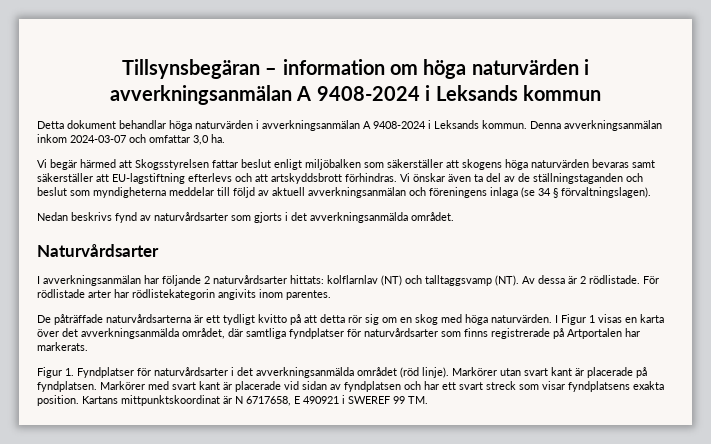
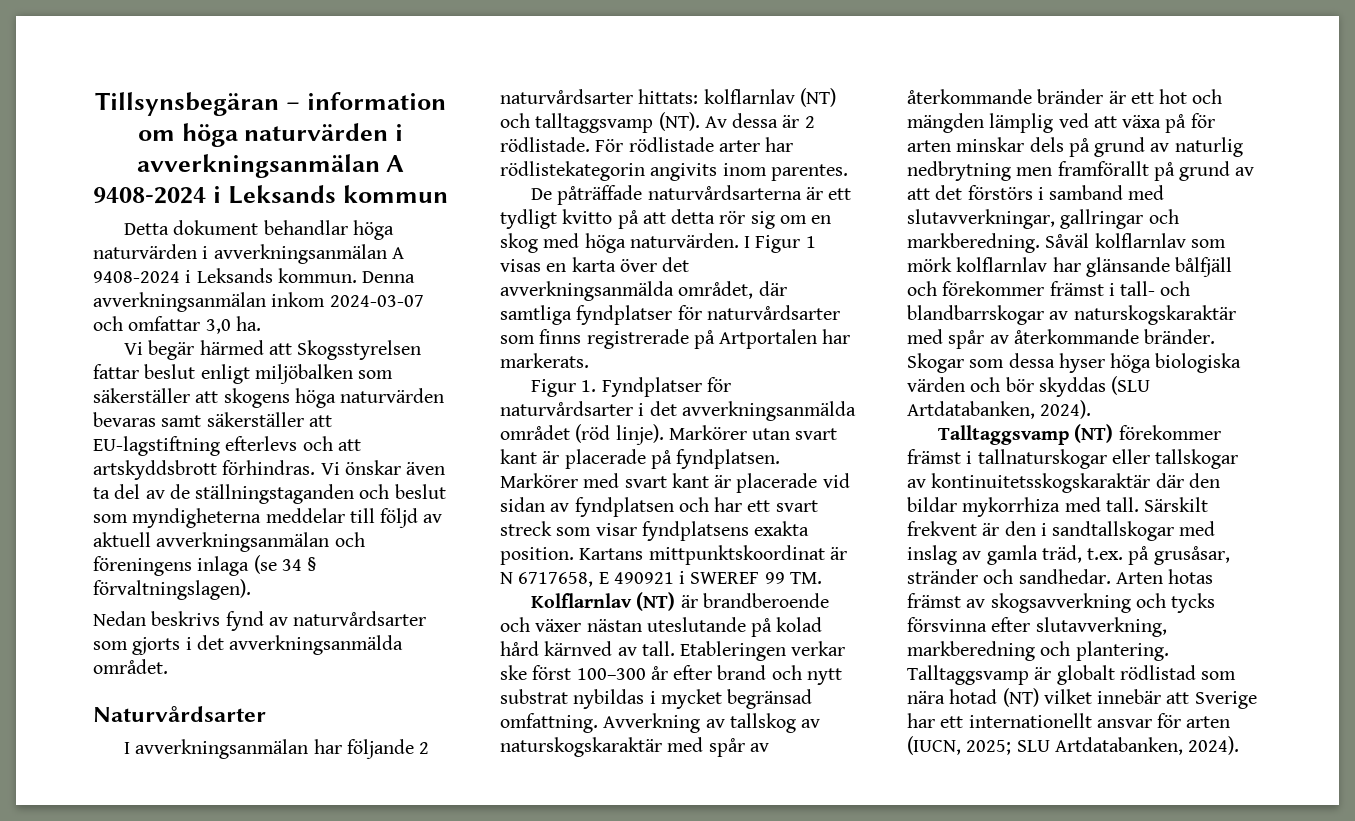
(428, 400) none -> [531,592,829,611] [500,617,823,637] [500,641,846,661] [500,665,842,685] [500,689,813,709] [500,713,821,733] [500,737,769,757] [907,89,1223,104] [907,113,1215,133] [907,137,1243,157] [907,161,1255,181] [907,185,1165,200] [907,209,1179,229] [907,233,1226,253] [907,257,1233,277] [907,281,1191,296] [907,305,1236,325] [907,329,1216,349] [907,353,1242,373] [907,376,1151,397] [907,400,1092,419] [938,424,1221,445] [907,449,1239,469] [907,473,1220,493] [907,497,1209,517] [907,521,1216,541] [907,545,1230,565] [907,569,1214,584] [907,593,1216,613] [907,617,1167,637] [907,641,1169,661] [907,665,1237,685] [907,688,1257,709] [907,713,1231,728] [907,736,1240,755] // Kolflarnlav (NT) är brandberoende och växer nästan uteslutande på kolad hård kärnved av tall. Etableringen verkar ske först 100–300 år efter brand och nytt substrat nybildas i mycket begränsad omfattning. Avverkning av tallskog av naturskogskaraktär med spår av återkommande bränder är ett hot och mängden lämplig ved att växa på för arten minskar dels på grund av naturlig nedbrytning men framförallt på grund av att det förstörs i samband med slutavverkningar, gallringar och markberedning. Såväl kolflarnlav som mörk kolflarnlav har glänsande bålfjäll och förekommer främst i tall- och blandbarrskogar av naturskogskaraktär med spår av återkommande bränder. Skogar som dessa hyser höga biologiska värden och bör skyddas (SLU Artdatabanken, 2024). // Talltaggsvamp (NT) förekommer främst i tallnaturskogar eller tallskogar av kontinuitetsskogskaraktär där den bildar mykorrhiza med tall. Särskilt frekvent är den i sandtallskogar med inslag av gamla träd, t.ex. på grusåsar, stränder och sandhedar. Arten hotas främst av skogsavverkning och tycks försvinna efter slutavverkning, markberedning och plantering. Talltaggsvamp är globalt rödlistad som nära hotad (NT) vilket innebär att Sverige har ett internationellt ansvar för arten (IUCN, 2025; SLU Artdatabanken, 2024).

